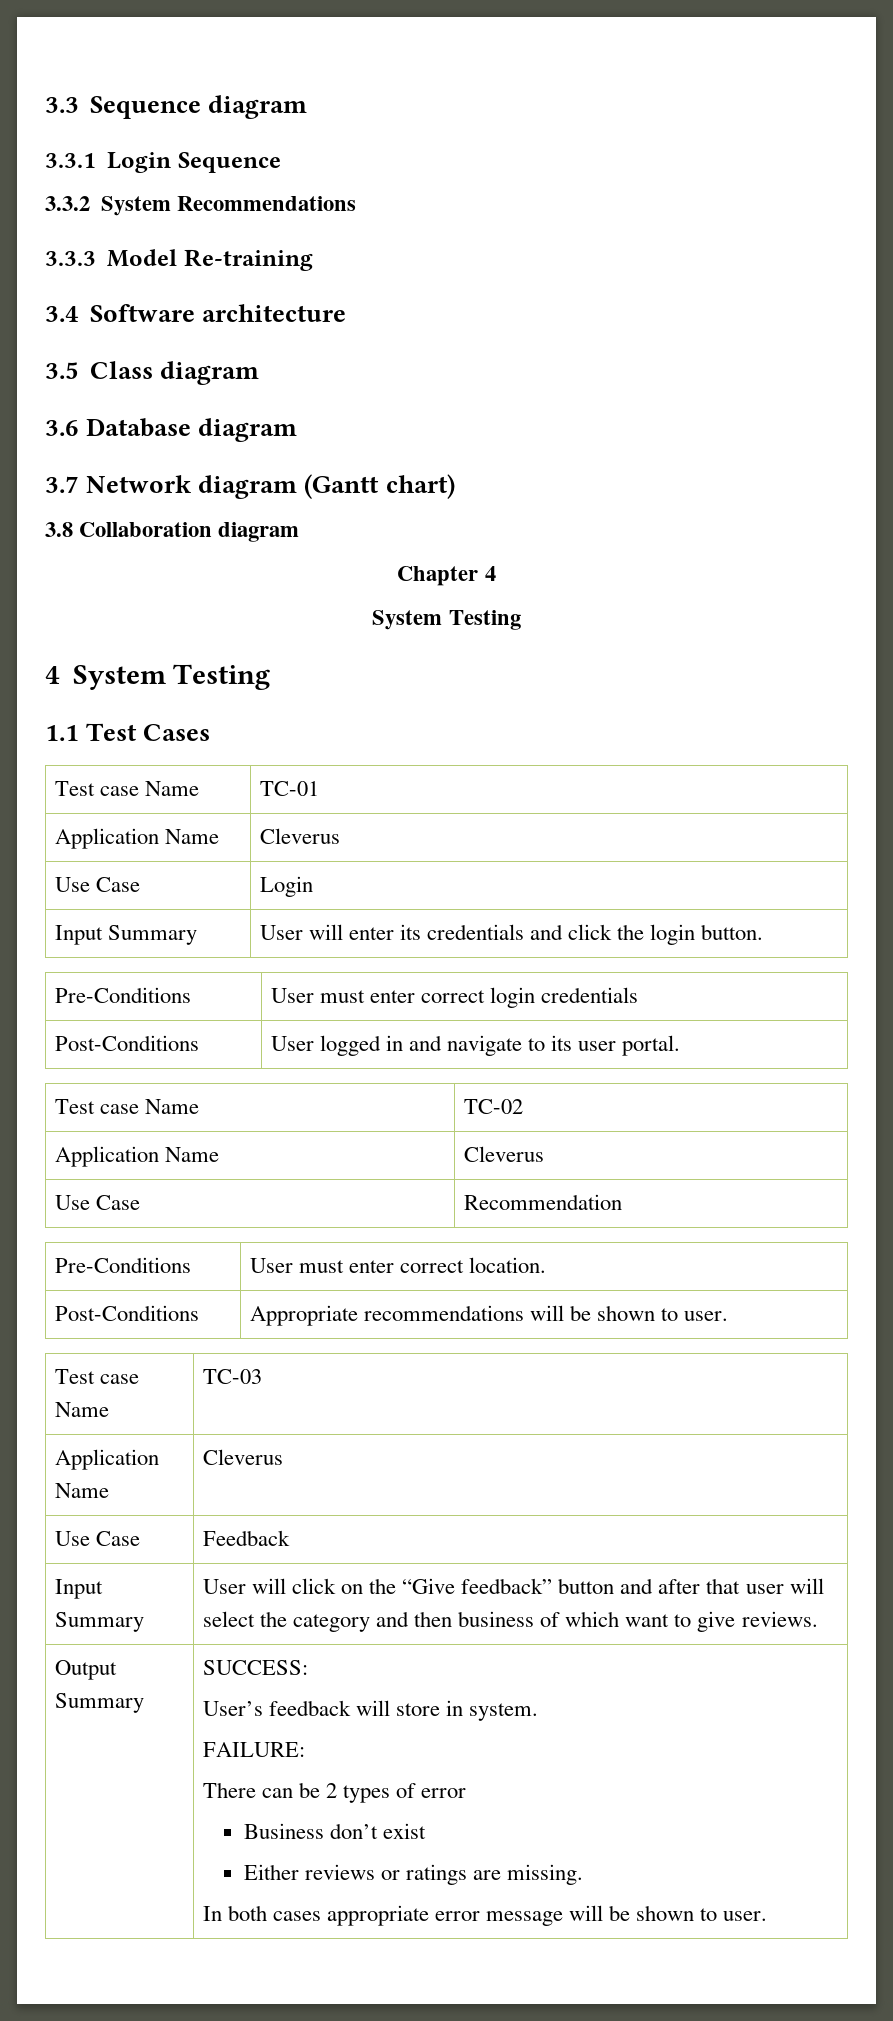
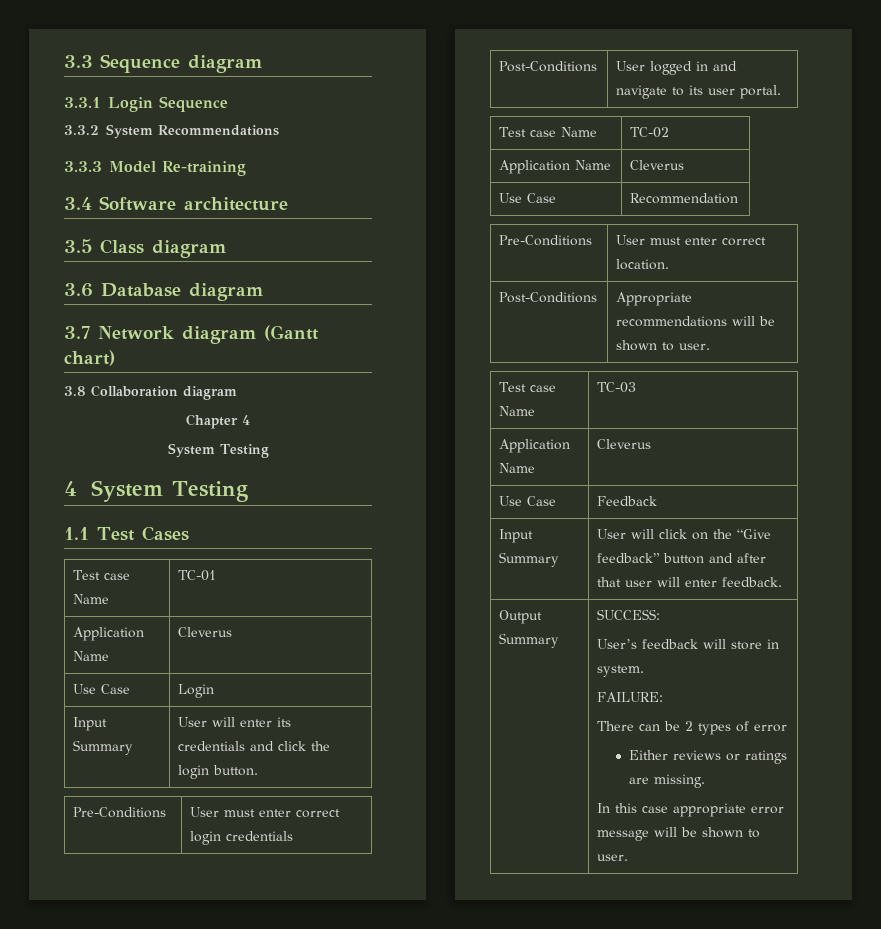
[202,1611,818,1632] select the category and then business of which want to give reviews. -> [685,577,783,587] enter feedback.
[243,1823,427,1839] // Business don’t exist -> (788, 728) none
[227,1905,321,1921] both cases -> [615,803,669,813] this case

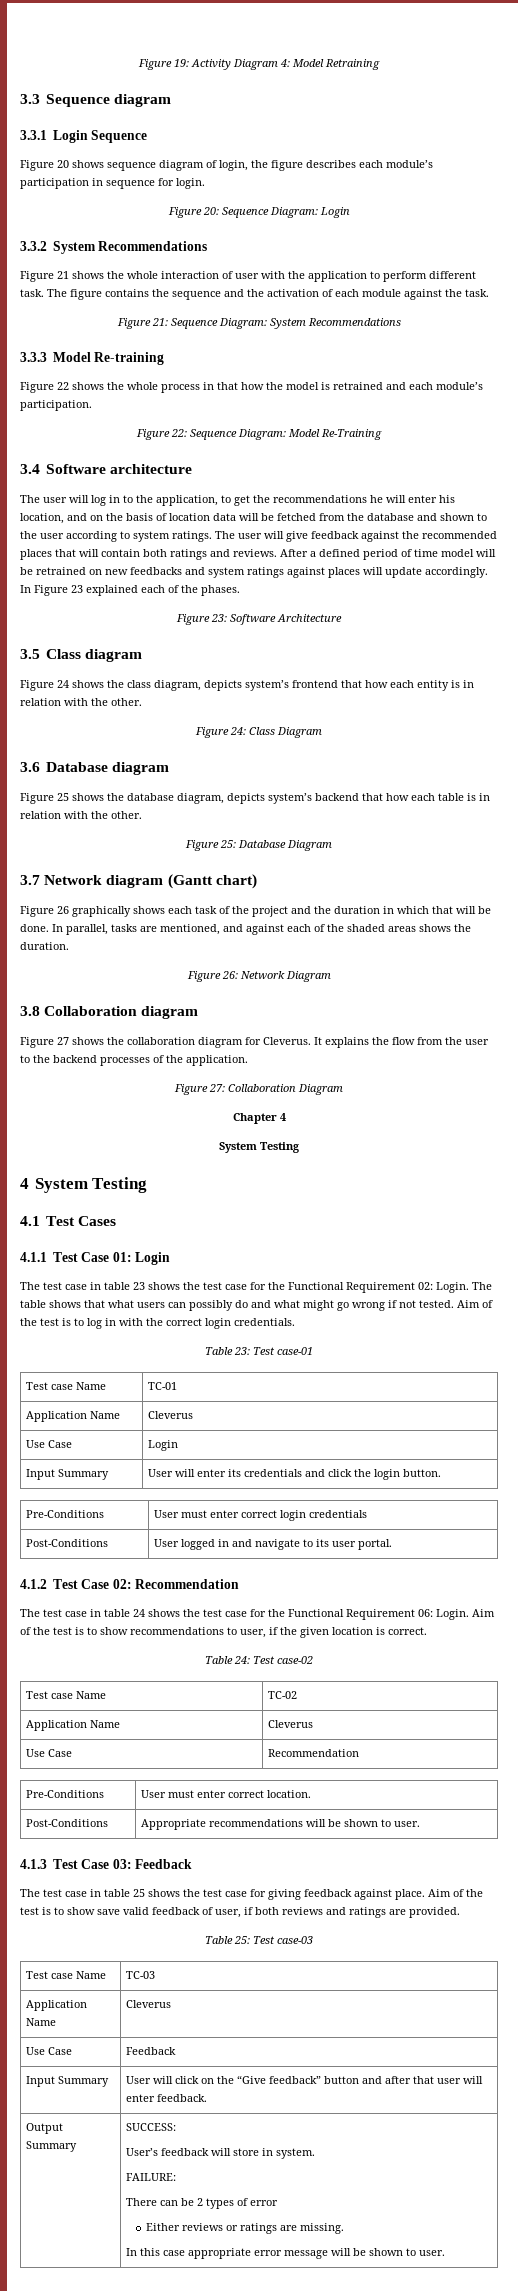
(64, 61) none -> [138,59,380,70] Figure 19: Activity Diagram 4: Model Retraining //
[64,124,279,139] [64,161,246,176] [64,196,288,211] [64,239,226,258] [64,283,263,301] 3.3.2 System Recommendations // 3.3.3 Model Re-training // 3.4 Software architecture // 3.5 Class diagram // 3.6 Database diagram -> [20,160,433,171] [20,178,205,189] [167,207,350,218] [20,241,208,254] [20,271,476,282] [20,289,489,300] [116,318,401,329] [20,352,165,365] [20,382,483,393] [20,400,92,411] [136,429,382,440] [20,464,192,474] [20,495,455,506] [20,513,487,524] [20,531,497,542] [20,549,496,560] [20,567,488,578] [20,585,240,596] [176,614,342,625] [20,649,142,662] [20,680,474,691] [20,698,142,706] [195,727,322,738] [20,762,169,775] [20,793,490,804] [20,811,142,819] [185,840,332,851] Figure 20 shows sequence diagram of login, the figure describes each module’s participation in sequence for login. // Figure 20: Sequence Diagram: Login // 3.3.2 System Recommendations // Figure 21 shows the whole interaction of user with the application to perform different task. The figure contains the sequence and the activation of each module against the task. // Figure 21: Sequence Diagram: System Recommendations // 3.3.3 Model Re-training // Figure 22 shows the whole process in that how the model is retrained and each module’s participation. // Figure 22: Sequence Diagram: Model Re-Training // 3.4 Software architecture // The user will log in to the application, to get the recommendations he will enter his location, and on the basis of location data will be fetched from the database and shown to the user according to system ratings. The user will give feedback against the recommended places that will contain both ratings and reviews. After a defined period of time model will be retrained on new feedbacks and system ratings against places will update accordingly. In Figure 23 explained each of the phases. // Figure 23: Software Architecture // 3.5 Class diagram // Figure 24 shows the class diagram, depicts system’s frontend that how each entity is in relation with the other. // Figure 24: Class Diagram // 3.6 Database diagram // Figure 25 shows the database diagram, depicts system’s backend that how each table is in relation with the other. // Figure 25: Database Diagram
[64,385,237,400] 3.8 Collaboration diagram -> [20,906,491,917] [20,924,471,935] [20,942,69,950] [186,971,331,982] [20,1006,199,1019] [20,1037,489,1048] [20,1055,248,1066] [174,1084,343,1095] Figure 26 graphically shows each task of the project and the duration in which that will be done. In parallel, tasks are mentioned, and against each of the shaded areas shows the duration. // Figure 26: Network Diagram // 3.8 Collaboration diagram // Figure 27 shows the collaboration diagram for Cleverus. It explains the flow from the user to the backend processes of the application. // Figure 27: Collaboration Diagram
[64,527,89,540] 1.1 -> [20,1216,40,1226] 4.1
(189, 533) none -> [20,1252,171,1265] [20,1282,492,1293] [20,1300,493,1311] [20,1318,295,1329] [205,1347,313,1355] // 4.1.1 Test Case 01: Login // The test case in table 23 shows the test case for the Functional Requirement 02: Login. The table shows that what users can possibly do and what might go wrong if not tested. Aim of the test is to log in with the correct login credentials. // Table 23: Test case-01
(782, 92) none -> [20,1579,240,1589] [20,1609,495,1620] [20,1627,427,1638] [205,1656,313,1664] // 4.1.2 Test Case 02: Recommendation // The test case in table 24 shows the test case for the Functional Requirement 06: Login. Aim of the test is to show recommendations to user, if the given location is correct. // Table 24: Test case-02
(711, 346) none -> [20,1859,193,1869] [20,1889,483,1900] [20,1907,460,1918] [205,1936,313,1944] // 4.1.3 Test Case 03: Feedback // The test case in table 25 shows the test case for giving feedback against place. Aim of the test is to show save valid feedback of user, if both reviews and ratings are provided. // Table 25: Test case-03

